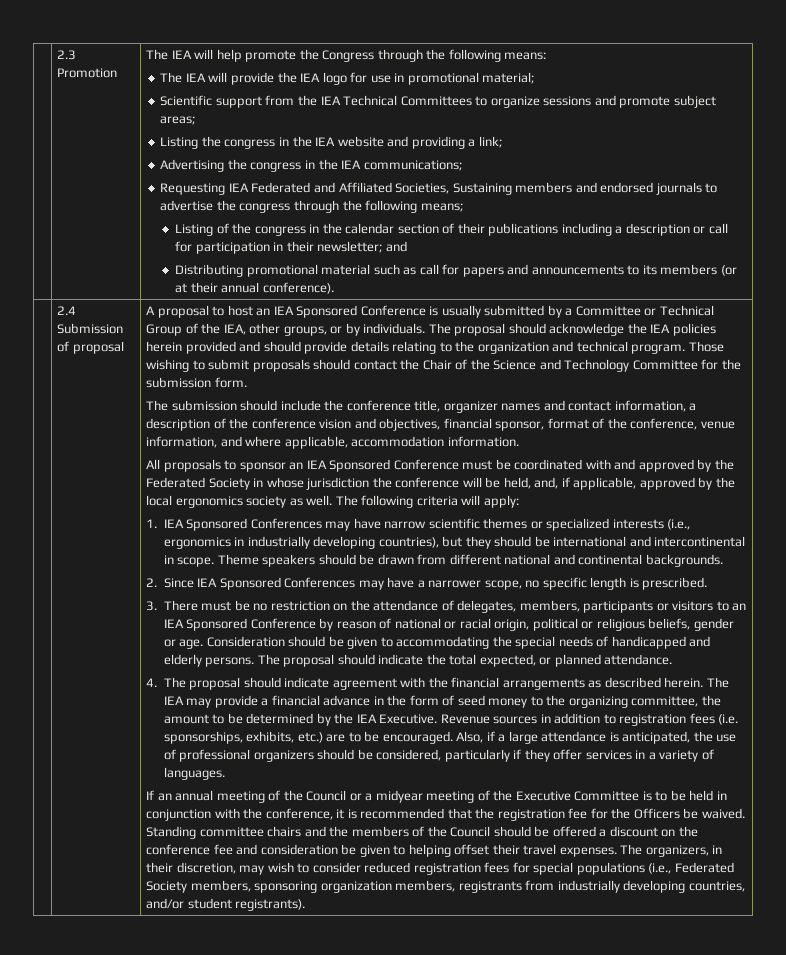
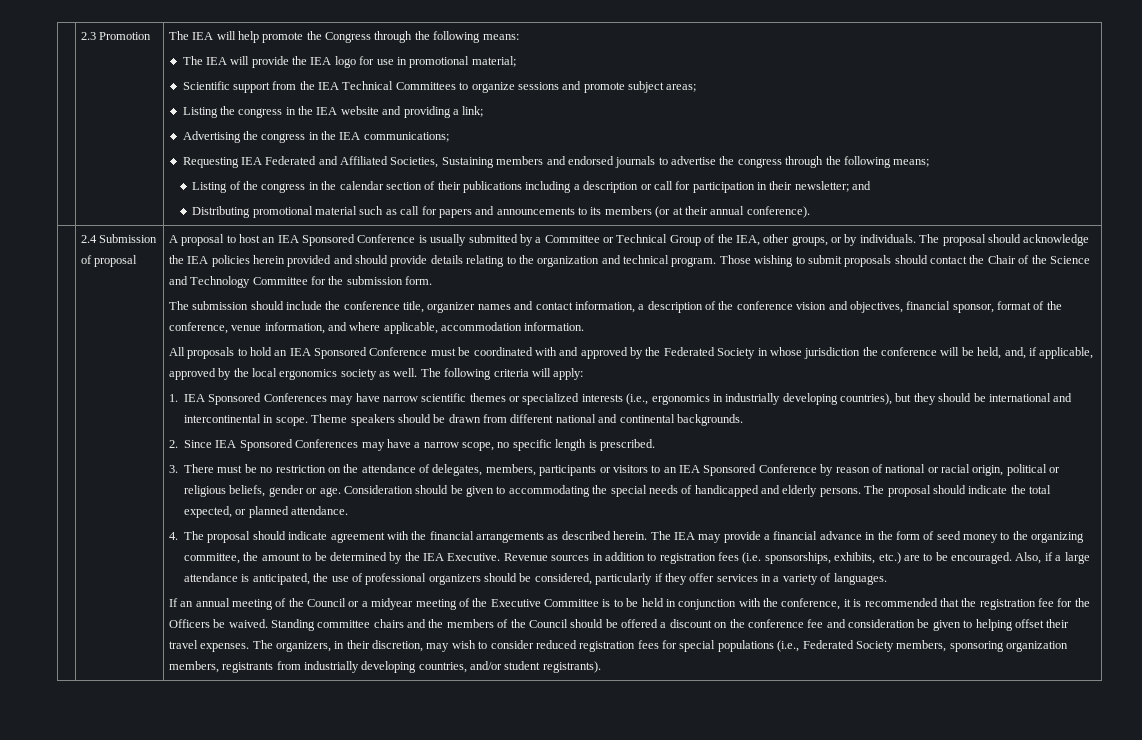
[239,462,286,472] sponsor -> [249,347,272,356] hold
[428,580,482,588] narrower -> [423,442,459,448] narrow

